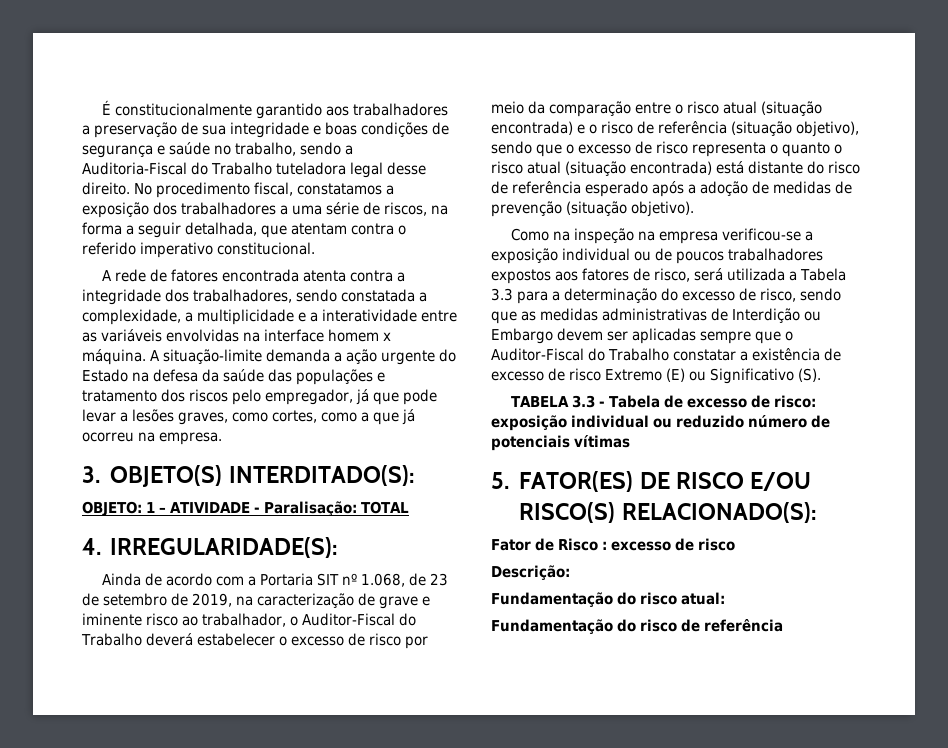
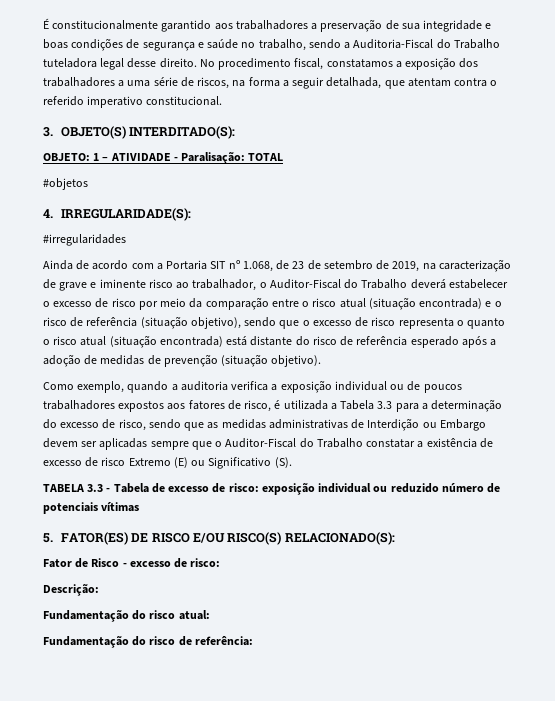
[101,269,405,282] [82,289,427,305] [82,309,457,325] [82,329,391,342] [82,349,456,365] [82,369,385,385] [82,389,437,405] [82,409,415,425] [82,432,222,445] // A rede de fatores encontrada atenta contra a integridade dos trabalhadores, sendo constatada a complexidade, a multiplicidade e a interatividade entre as variáveis envolvidas na interface homem x máquina. A situação-limite demanda a ação urgente do Estado na defesa da saúde das populações e tratamento dos riscos pelo empregador, já que pode levar a lesões graves, como cortes, como a que já ocorreu na empresa. -> (223, 101) none
(409, 507) none -> [43,178,88,190] // #objetos
(338, 547) none -> [43,234,126,246] // #irregularidades
[552,228,801,244] na inspeção na empresa verificou-se -> [77,381,269,393] exemplo, quando a auditoria verifica
[694,268,723,281] será -> [274,400,281,409] é
[602,538,735,551] : excesso de risco -> [122,558,221,568] - excesso de risco:
[704,619,783,632] referência -> [194,636,253,646] referência:

